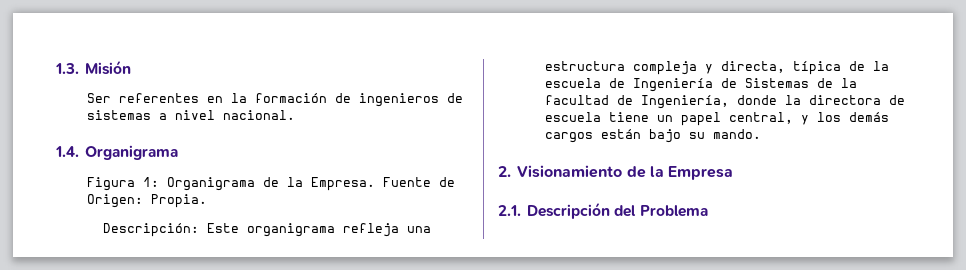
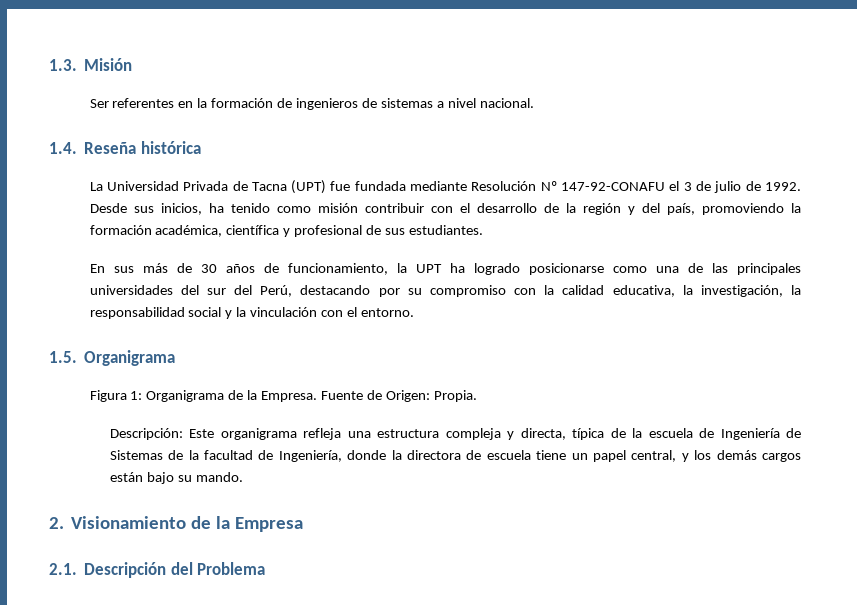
(79, 151) none -> [84,141,201,154] [89,180,801,194] [89,203,802,215] [89,225,483,237] [89,263,802,275] [89,285,801,297] [89,307,414,319] [49,351,77,363] Reseña histórica // La Universidad Privada de Tacna (UPT) fue fundada mediante Resolución Nº 147-92-CONAFU el 3 de julio de 1992. Desde sus inicios, ha tenido como misión contribuir con el desarrollo de la región y del país, promoviendo la formación académica, científica y profesional de sus estudiantes. // En sus más de 30 años de funcionamiento, la UPT ha logrado posicionarse como una de las principales universidades del sur del Perú, destacando por su compromiso con la calidad educativa, la investigación, la responsabilidad social y la vinculación con el entorno. // 1.5.

